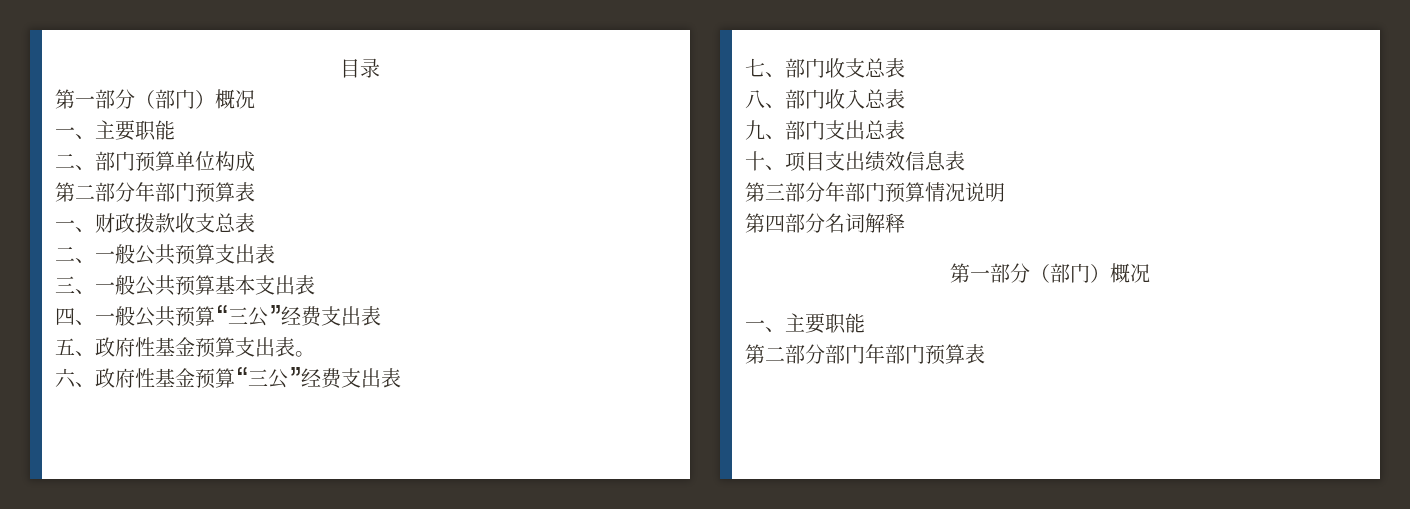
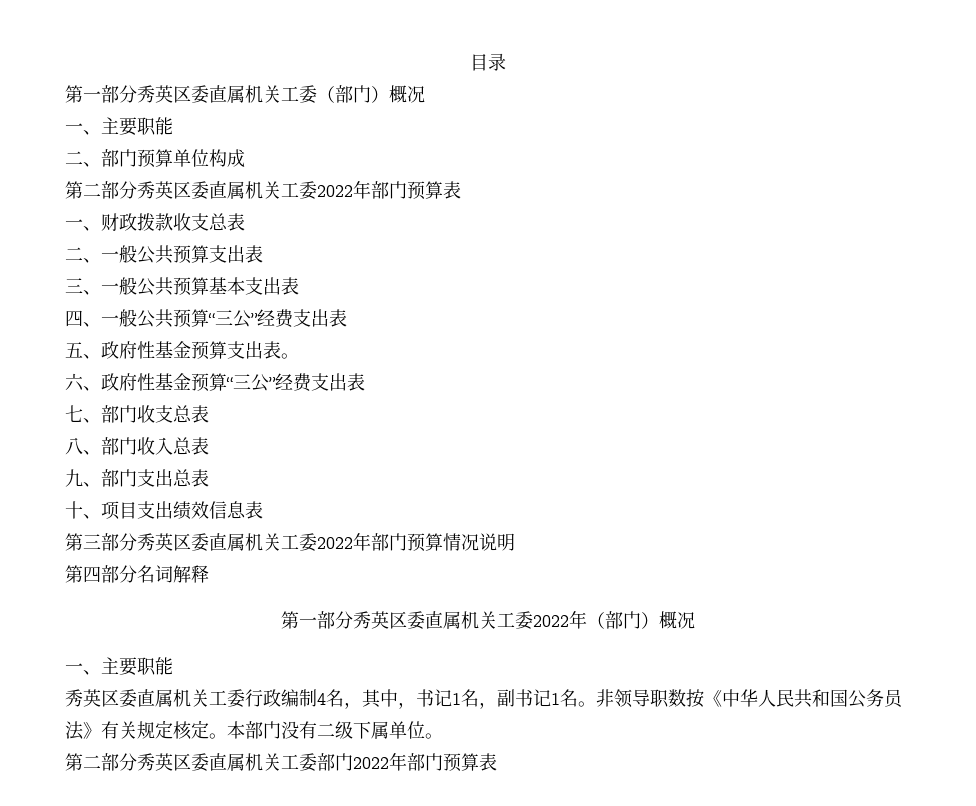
(135, 99) none -> [137,85,317,104] 秀英区委直属机关工委
(135, 192) none -> [137,181,353,200] 秀英区委直属机关工委2022
(825, 192) none -> [137,533,353,552] 秀英区委直属机关工委2022
[1030,263,1150,283] [745,313,865,334] [745,344,865,364] （部门）概况 // 一、主要职能 // 第二部分部门 -> [353,610,695,630] [65,657,173,676] [65,689,904,709] [65,720,443,740] [65,753,389,772] 秀英区委直属机关工委2022年（部门）概况 // 一、主要职能 // 秀英区委直属机关工委行政编制4名，其中，书记1名，副书记1名。非领导职数按《中华人民共和国公务员法》有关规定核定。本部门没有二级下属单位。 // 第二部分秀英区委直属机关工委部门2022

